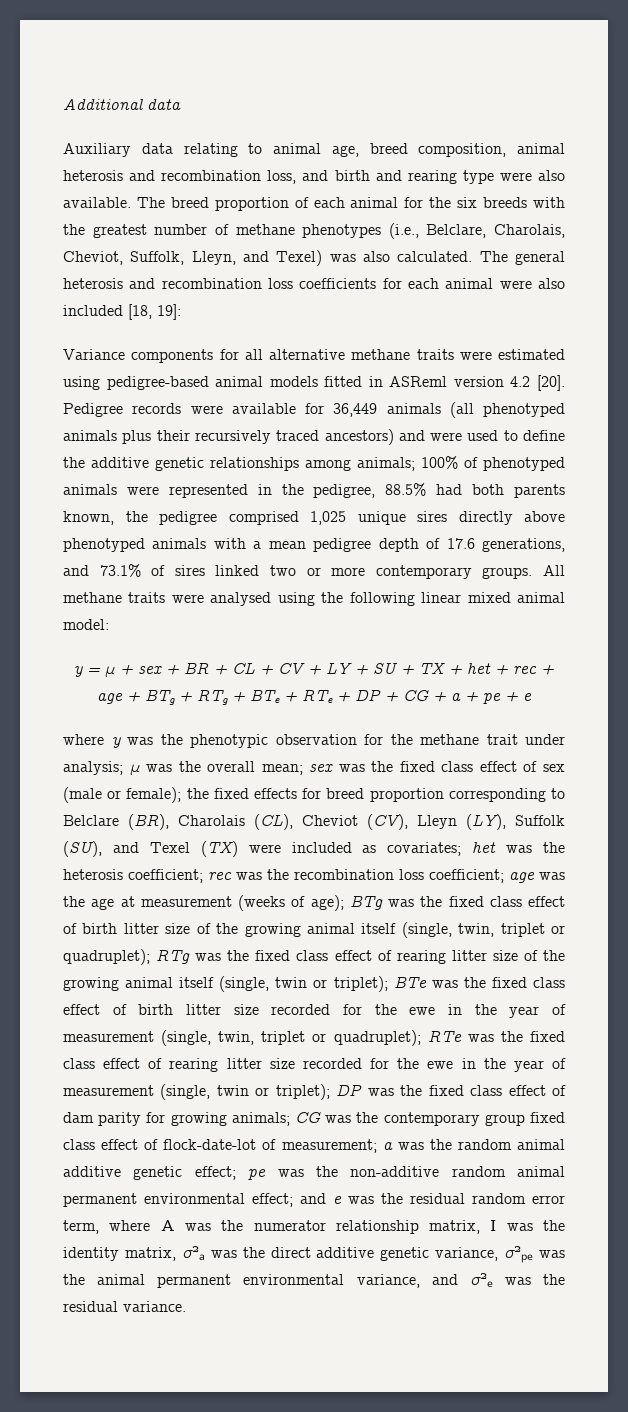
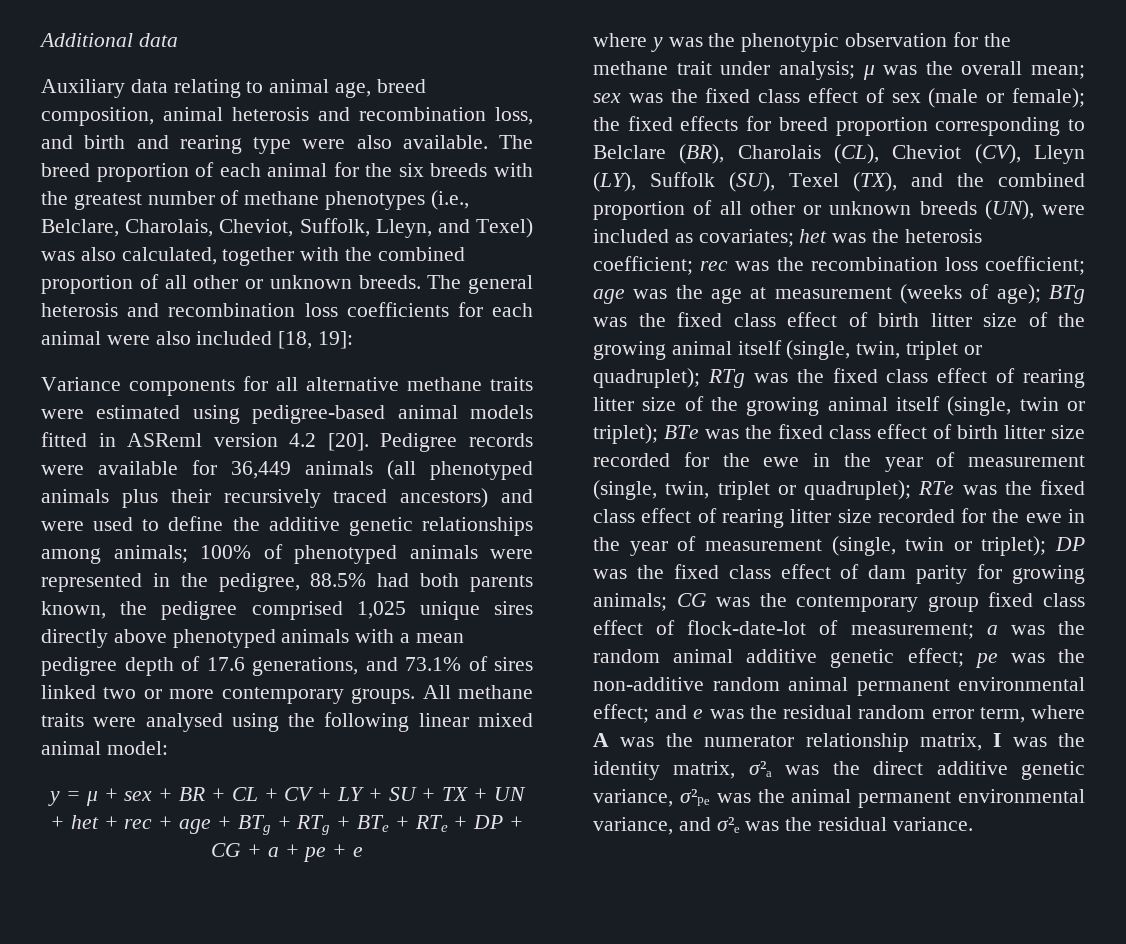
[397,251,473,262] calculated. -> [121,247,465,266] [41,274,421,294] calculated, together with the combined proportion of all other or unknown breeds.
(462, 670) none -> [493,787,526,801] [50,816,66,829] UN +
[112,841,238,857] and Texel (TX) -> [789,172,1085,192] [593,200,1034,220] Texel (TX), and the combined proportion of all other or unknown breeds (UN),

